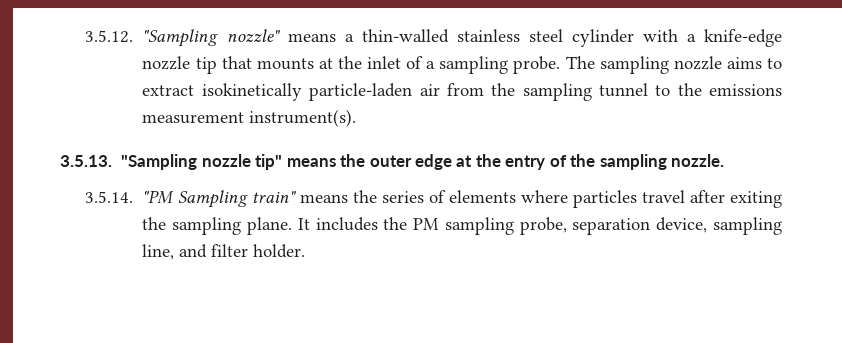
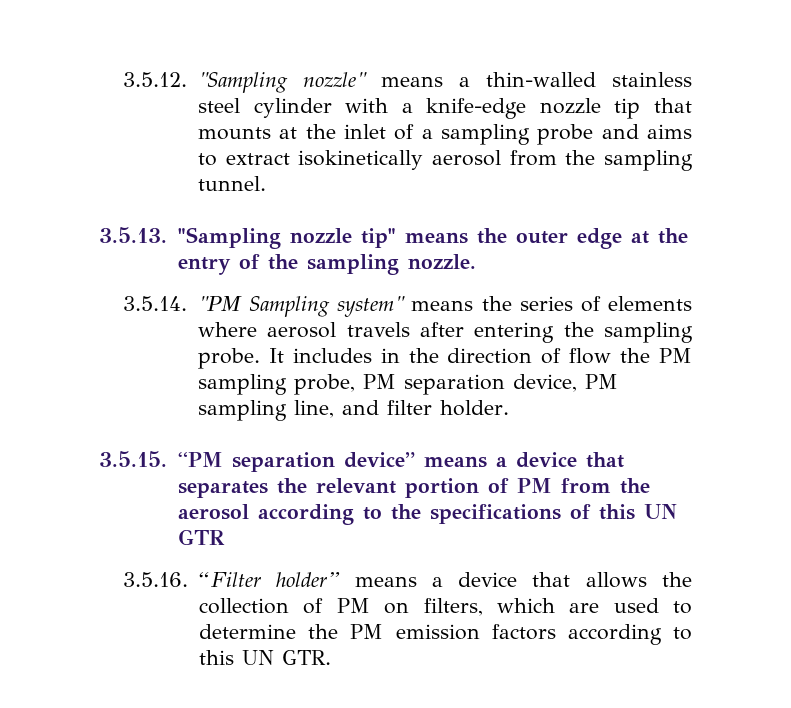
[513,56,722,74] probe. The sampling nozzle -> [537,124,639,145] probe and
[309,83,440,101] particle-laden air -> [432,150,502,166] aerosol
[598,83,782,97] [142,109,357,127] tunnel to the emissions measurement instrument(s). -> [198,176,267,191] tunnel.
[251,191,297,203] train" -> [337,296,406,317] system"
[572,190,783,208] [142,217,293,235] particles travel after exiting the sampling plane. -> [267,322,694,343] [198,348,261,369] aerosol travels after entering the sampling probe.
(378, 224) none -> [380,348,612,364] in the direction of flow
(567, 226) none -> [363,374,397,389] PM
(708, 225) none -> [585,374,619,389] PM
(306, 251) none -> [99,451,624,472] [177,478,650,498] [177,504,677,525] [177,529,225,545] [123,572,692,588] [199,598,692,616] [199,624,692,645] [199,650,332,665] // 3.5.15. “PM separation device” means a device that separates the relevant portion of PM from the aerosol according to the specifications of this UN GTR // 3.5.16. “Filter holder” means a device that allows the collection of PM on filters, which are used to determine the PM emission factors according to this UN GTR.

